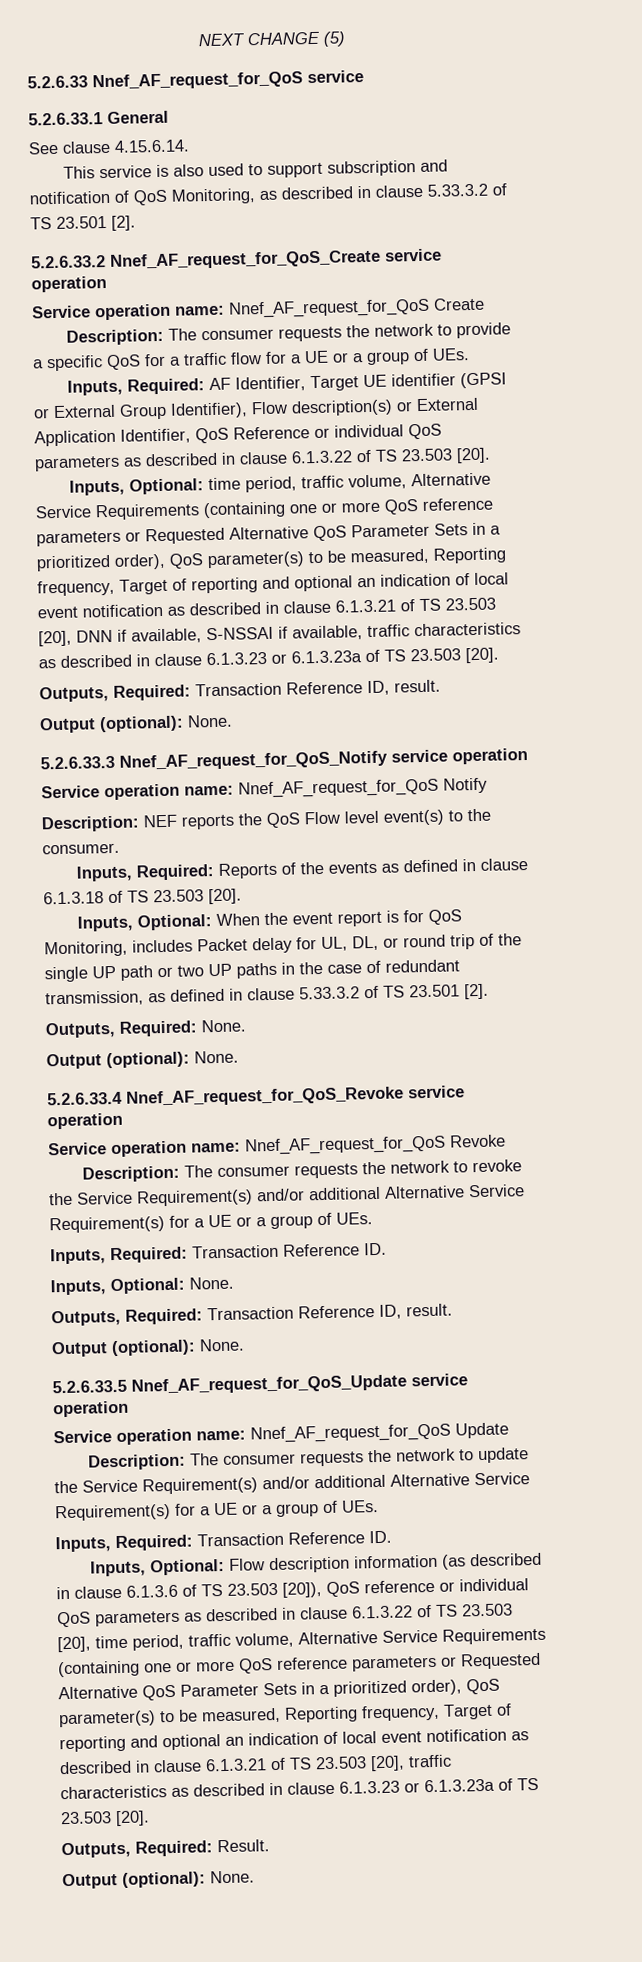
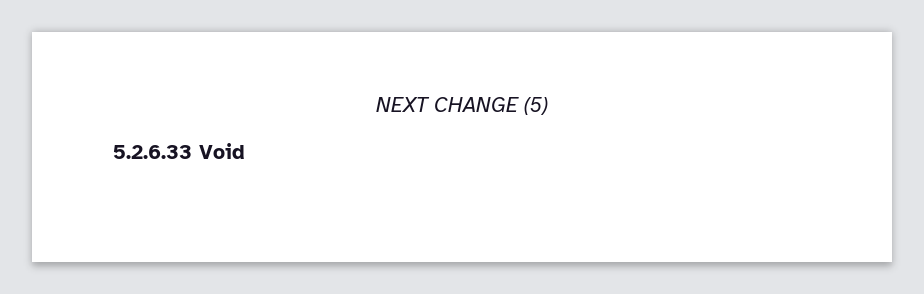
[92,70,364,91] [28,110,169,126] [28,139,190,155] [62,159,448,179] [29,183,507,206] [30,215,136,231] [31,248,442,270] [31,275,107,293] [31,297,485,321] [65,322,511,346] [33,348,470,372] [66,372,507,396] [33,397,479,420] [34,423,442,447] [34,447,491,472] [68,472,491,496] [35,497,493,521] [36,522,501,547] [36,547,506,572] [37,572,509,597] [37,597,496,619] [38,622,521,647] [38,647,499,669] [39,679,441,703] [39,714,233,734] [40,747,528,771] [41,777,488,801] [41,808,491,833] [42,842,120,855] [75,858,528,882] [43,888,242,905] [76,909,462,932] [44,933,522,958] [44,959,460,983] [45,983,489,1007] [45,1019,246,1039] [46,1050,239,1070] [47,1085,465,1107] [47,1112,123,1130] [48,1134,506,1158] [81,1159,522,1183] [49,1184,525,1207] [49,1212,373,1234] [50,1242,387,1265] [50,1276,234,1296] [51,1303,453,1327] [51,1338,245,1358] [52,1373,468,1395] [53,1400,129,1418] [53,1422,509,1446] [87,1447,529,1471] [54,1472,530,1495] [55,1500,379,1522] [55,1530,392,1553] [89,1552,542,1577] [56,1578,529,1600] [57,1603,513,1628] [57,1627,546,1653] [58,1652,541,1678] [58,1678,500,1701] [58,1703,512,1728] [59,1728,529,1753] [59,1754,452,1775] [60,1777,539,1800] [60,1810,150,1827] [61,1839,270,1859] [62,1870,255,1890] Nnef_AF_request_for_QoS service // 5.2.6.33.1 General // See clause 4.15.6.14. // This service is also used to support subscription and notification of QoS Monitoring, as described in clause 5.33.3.2 of TS 23.501 [2]. // 5.2.6.33.2 Nnef_AF_request_for_QoS_Create service operation // Service operation name: Nnef_AF_request_for_QoS Create // Description: The consumer requests the network to provide a specific QoS for a traffic flow for a UE or a group of UEs. // Inputs, Required: AF Identifier, Target UE identifier (GPSI or External Group Identifier), Flow description(s) or External Application Identifier, QoS Reference or individual QoS parameters as described in clause 6.1.3.22 of TS 23.503 [20]. // Inputs, Optional: time period, traffic volume, Alternative Service Requirements (containing one or more QoS reference parameters or Requested Alternative QoS Parameter Sets in a prioritized order), QoS parameter(s) to be measured, Reporting frequency, Target of reporting and optional an indication of local event notification as described in clause 6.1.3.21 of TS 23.503 [20], DNN if available, S-NSSAI if available, traffic characteristics as described in clause 6.1.3.23 or 6.1.3.23a of TS 23.503 [20]. // Outputs, Required: Transaction Reference ID, result. // Output (optional): None. // 5.2.6.33.3 Nnef_AF_request_for_QoS_Notify service operation // Service operation name: Nnef_AF_request_for_QoS Notify // Description: NEF reports the QoS Flow level event(s) to the consumer. // Inputs, Required: Reports of the events as defined in clause 6.1.3.18 of TS 23.503 [20]. // Inputs, Optional: When the event report is for QoS Monitoring, includes Packet delay for UL, DL, or round trip of the single UP path or two UP paths in the case of redundant transmission, as defined in clause 5.33.3.2 of TS 23.501 [2]. // Outputs, Required: None. // Output (optional): None. // 5.2.6.33.4 Nnef_AF_request_for_QoS_Revoke service operation // Service operation name: Nnef_AF_request_for_QoS Revoke // Description: The consumer requests the network to revoke the Service Requirement(s) and/or additional Alternative Service Requirement(s) for a UE or a group of UEs. // Inputs, Required: Transaction Reference ID. // Inputs, Optional: None. // Outputs, Required: Transaction Reference ID, result. // Output (optional): None. // 5.2.6.33.5 Nnef_AF_request_for_QoS_Update service operation // Service operation name: Nnef_AF_request_for_QoS Update // Description: The consumer requests the network to update the Service Requirement(s) and/or additional Alternative Service Requirement(s) for a UE or a group of UEs. // Inputs, Required: Transaction Reference ID. // Inputs, Optional: Flow description information (as described in clause 6.1.3.6 of TS 23.503 [20]), QoS reference or individual QoS parameters as described in clause 6.1.3.22 of TS 23.503 [20], time period, traffic volume, Alternative Service Requirements (containing one or more QoS reference parameters or Requested Alternative QoS Parameter Sets in a prioritized order), QoS parameter(s) to be measured, Reporting frequency, Target of reporting and optional an indication of local event notification as described in clause 6.1.3.21 of TS 23.503 [20], traffic characteristics as described in clause 6.1.3.23 or 6.1.3.23a of TS 23.503 [20]. // Outputs, Required: Result. // Output (optional): None. -> [199,143,245,159] Void

